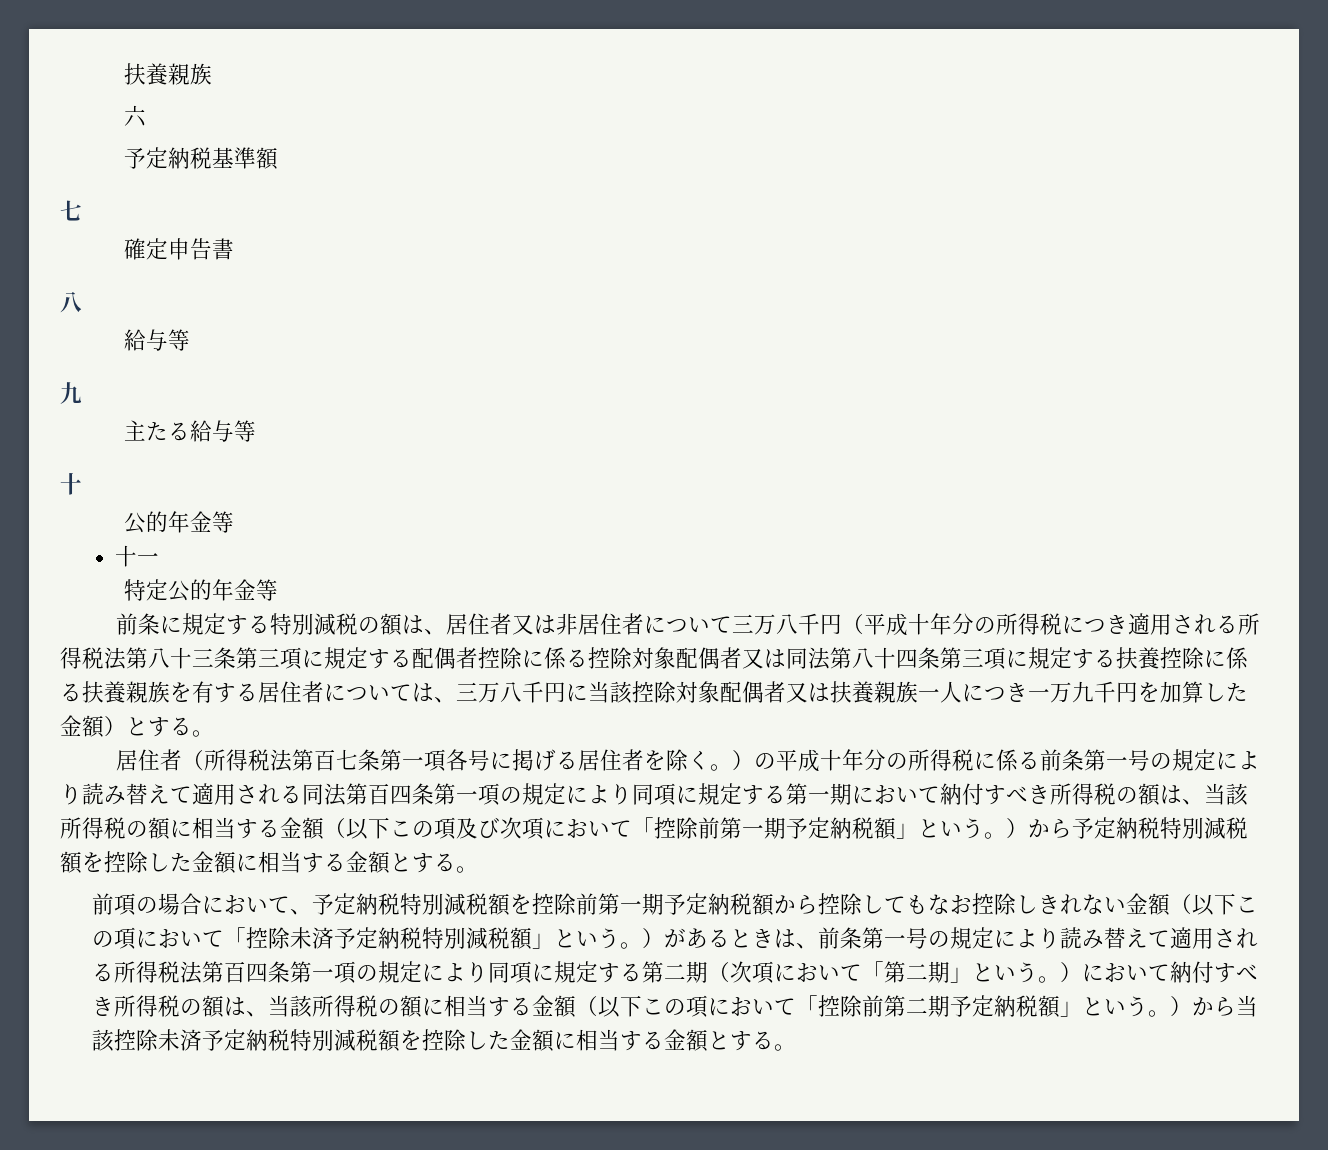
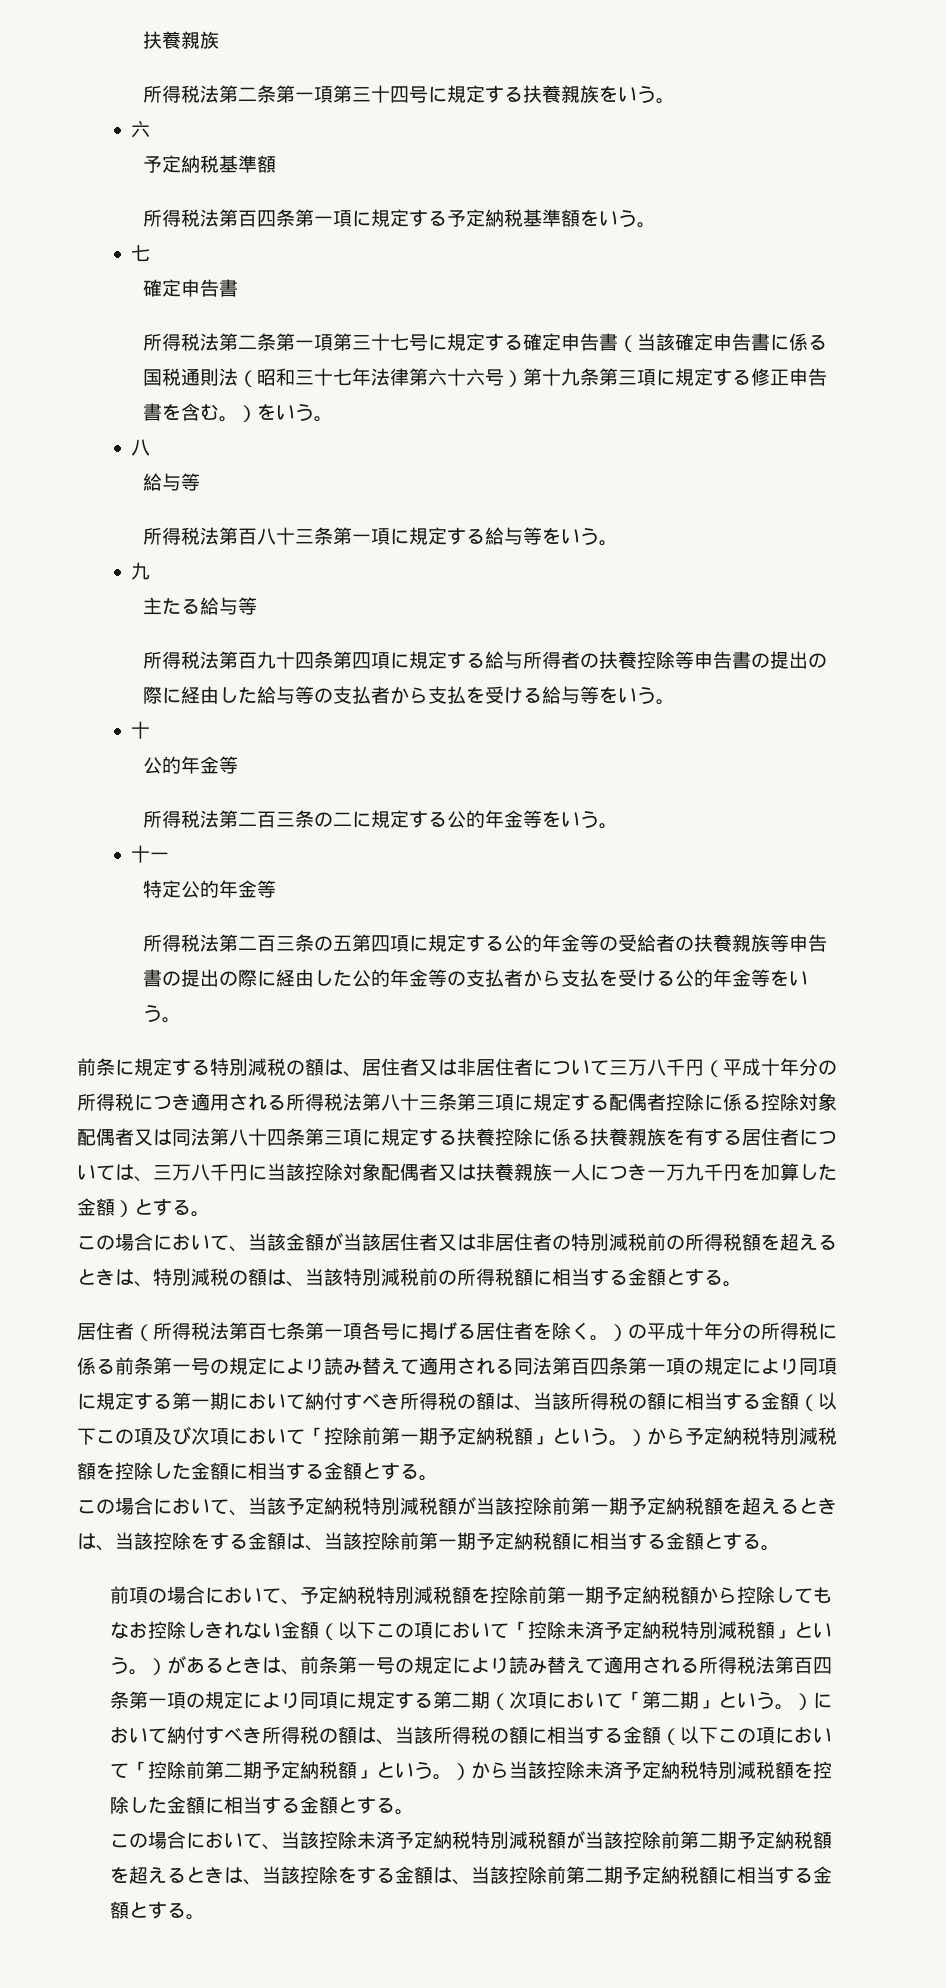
[123,105,146,127] [123,147,278,170] [60,200,82,221] [123,238,234,260] [60,291,82,313] [123,329,190,351] [60,382,82,404] [123,420,256,442] [60,473,82,495] [123,511,234,534] 六 // 予定納税基準額 // 七 // 確定申告書 // 八 // 給与等 // 九 // 主たる給与等 // 十 // 公的年金等 -> [142,85,675,104] [130,120,150,138] [142,155,276,173] [142,209,656,228] [130,245,150,262] [142,279,238,297] [142,333,827,352] [142,368,827,387] [142,403,333,422] [130,439,150,456] [142,473,200,491] [142,527,618,546] [130,562,150,580] [142,597,257,615] [142,651,827,669] [142,686,675,705] [130,721,150,739] [142,756,238,774] [142,810,618,829] 所得税法第二条第一項第三十四号に規定する扶養親族をいう。 // 六 // 予定納税基準額 // 所得税法第百四条第一項に規定する予定納税基準額をいう。 // 七 // 確定申告書 // 所得税法第二条第一項第三十七号に規定する確定申告書（当該確定申告書に係る国税通則法（昭和三十七年法律第六十六号）第十九条第三項に規定する修正申告書を含む。）をいう。 // 八 // 給与等 // 所得税法第百八十三条第一項に規定する給与等をいう。 // 九 // 主たる給与等 // 所得税法第百九十四条第四項に規定する給与所得者の扶養控除等申告書の提出の際に経由した給与等の支払者から支払を受ける給与等をいう。 // 十 // 公的年金等 // 所得税法第二百三条の二に規定する公的年金等をいう。
(278, 590) none -> [142,934,827,952] [142,969,808,987] [142,1005,181,1023] // 所得税法第二百三条の五第四項に規定する公的年金等の受給者の扶養親族等申告書の提出の際に経由した公的年金等の支払者から支払を受ける公的年金等をいう。
(214, 733) none -> [77,1233,837,1252] [77,1268,742,1287] // この場合において、当該金額が当該居住者又は非居住者の特別減税前の所得税額を超えるときは、特別減税の額は、当該特別減税前の所得税額に相当する金額とする。
(478, 869) none -> [77,1497,837,1516] [77,1532,780,1551] // この場合において、当該予定納税特別減税額が当該控除前第一期予定納税額を超えるときは、当該控除をする金額は、当該控除前第一期予定納税額に相当する金額とする。
(796, 1047) none -> [109,1831,832,1850] [109,1866,832,1885] [109,1901,205,1920] // この場合において、当該控除未済予定納税特別減税額が当該控除前第二期予定納税額を超えるときは、当該控除をする金額は、当該控除前第二期予定納税額に相当する金額とする。

